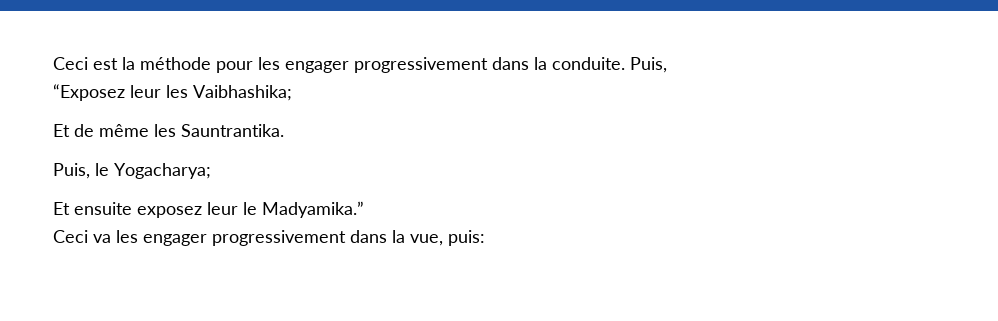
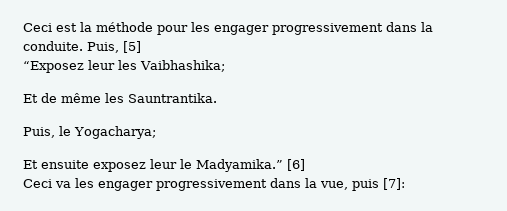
(667, 65) none -> [123,41,141,53] [5]
(364, 209) none -> [287,159,305,171] [6]
[448,230,485,246] puis: -> [352,178,405,191] puis [7]:

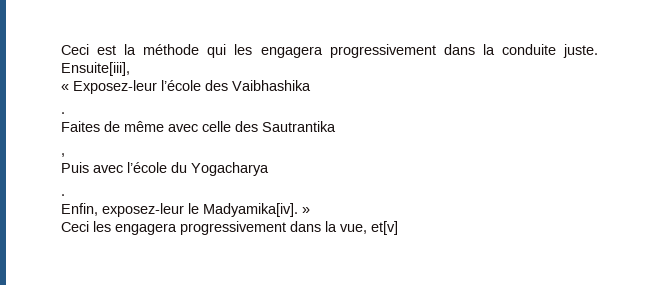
[157,22,433,35] [23,41,141,53] [23,60,225,73] [23,93,217,103] [23,126,156,139] [23,159,305,172] [23,178,153,191] pour les engager progressivement dans la conduite. Puis, [5] // “Exposez leur les Vaibhashika; // Et de même les Sauntrantika. // Puis, le Yogacharya; // Et ensuite exposez leur le Madyamika.” [6] // Ceci va les engager -> [207,44,598,58] [61,62,130,76] [61,80,311,94] [61,112,65,114] [61,121,336,132] [61,153,65,157] [61,162,269,176] [61,194,65,196] [61,203,310,217] [61,221,177,235] qui les engagera progressivement dans la conduite juste. Ensuite[iii], // « Exposez-leur l’école des Vaibhashika // . // Faites de même avec celle des Sautrantika // , // Puis avec l’école du Yogacharya // . // Enfin, exposez-leur le Madyamika[iv]. » // Ceci les engagera
[352,178,405,191] puis [7]: -> [371,221,398,235] et[v]

